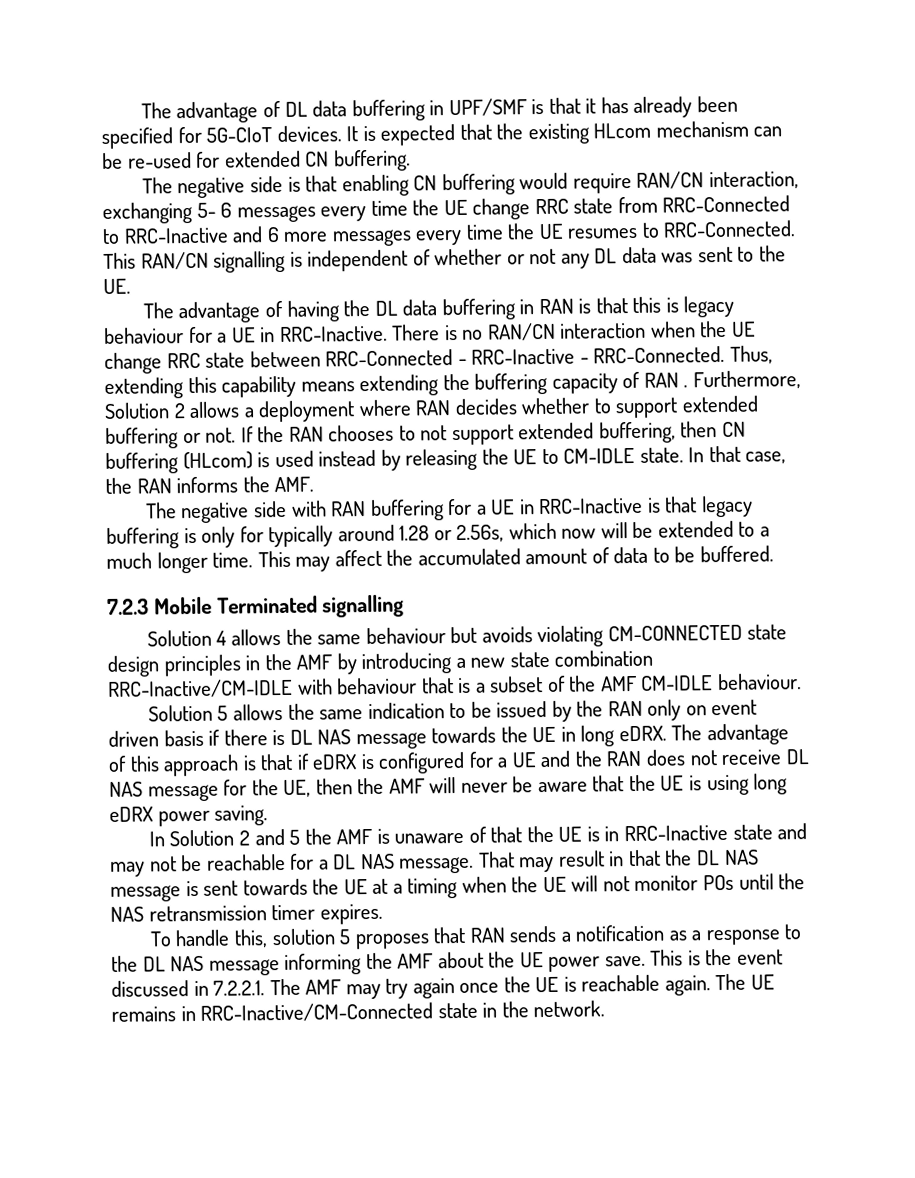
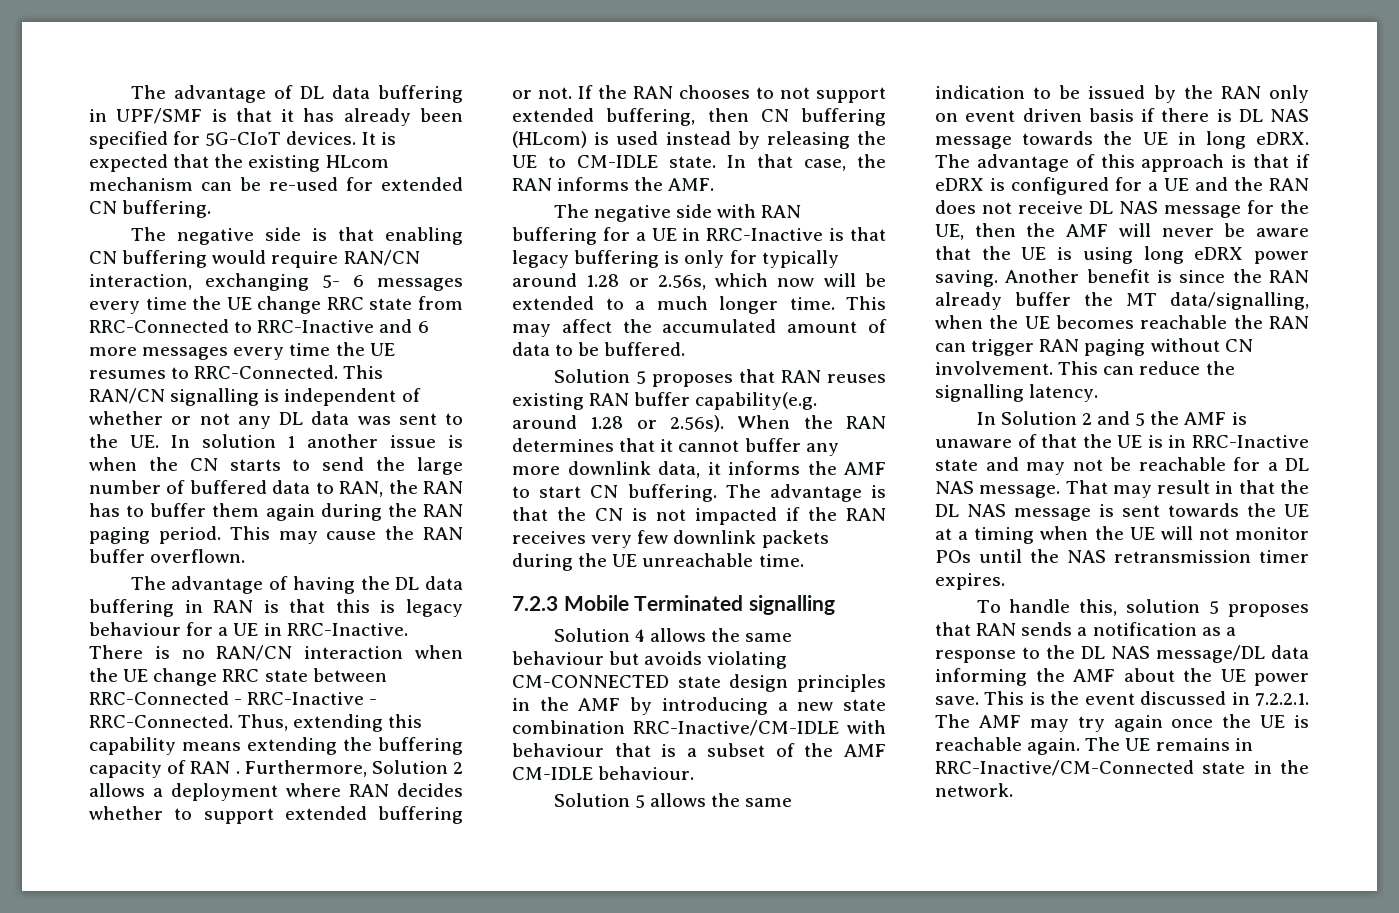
(131, 286) none -> [170,434,463,448] [89,457,463,475] [89,480,463,497] [89,503,463,521] [89,526,463,544] [89,549,246,563] In solution 1 another issue is when the CN starts to send the large number of buffered data to RAN, the RAN has to buffer them again during the RAN paging period. This may cause the RAN buffer overflown.
(774, 554) none -> [553,369,886,387] [512,392,818,410] [512,415,886,432] [512,438,839,456] [512,461,886,478] [512,484,886,502] [512,507,886,525] [512,530,829,548] [512,553,804,571] // Solution 5 proposes that RAN reuses existing RAN buffer capability(e.g. around 1.28 or 2.56s). When the RAN determines that it cannot buffer any more downlink data, it informs the AMF to start CN buffering. The advantage is that the CN is not impacted if the RAN receives very few downlink packets during the UE unreachable time.
(269, 815) none -> [1005,269,1309,283] [935,292,1309,310] [935,315,1309,329] [935,338,1253,356] [935,361,1235,375] [935,384,1099,402] Another benefit is since the RAN already buffer the MT data/signalling, when the UE becomes reachable the RAN can trigger RAN paging without CN involvement. This can reduce the signalling latency.
[208,959,280,976] message -> [1156,645,1309,663] message/DL data

